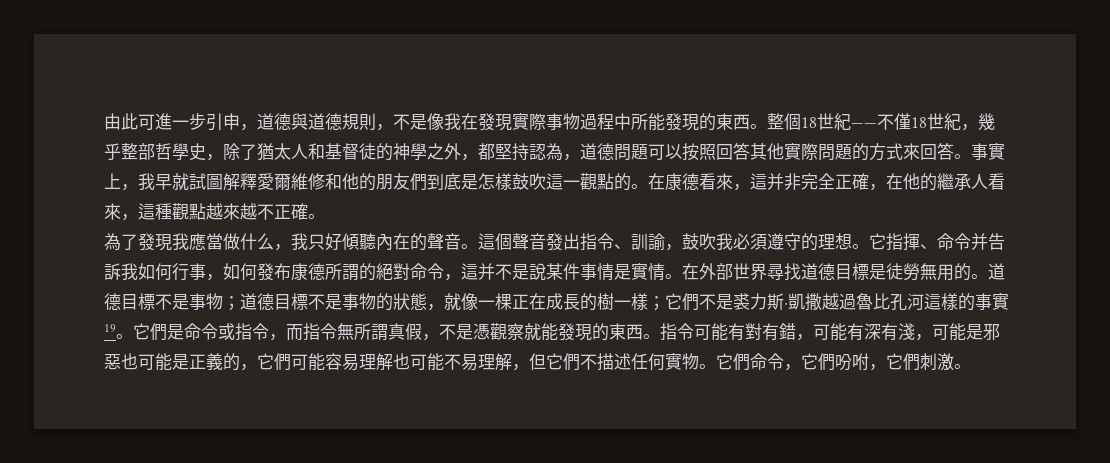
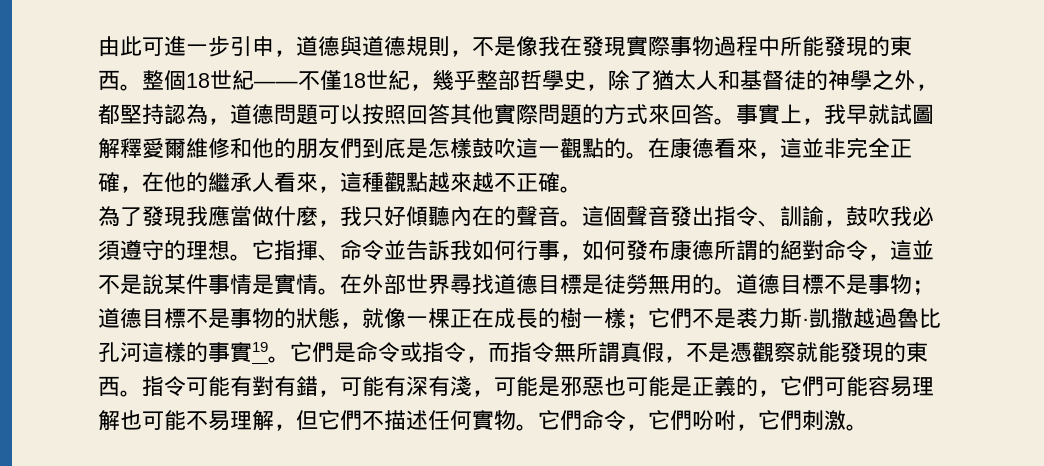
[767,173,784,190] 并 -> [802,138,824,158] 並
[257,233,274,250] 么 -> [296,206,318,226] 麼
[971,233,988,250] 并 -> [384,240,406,260] 並
[478,263,495,280] 并 -> [912,240,934,260] 並

